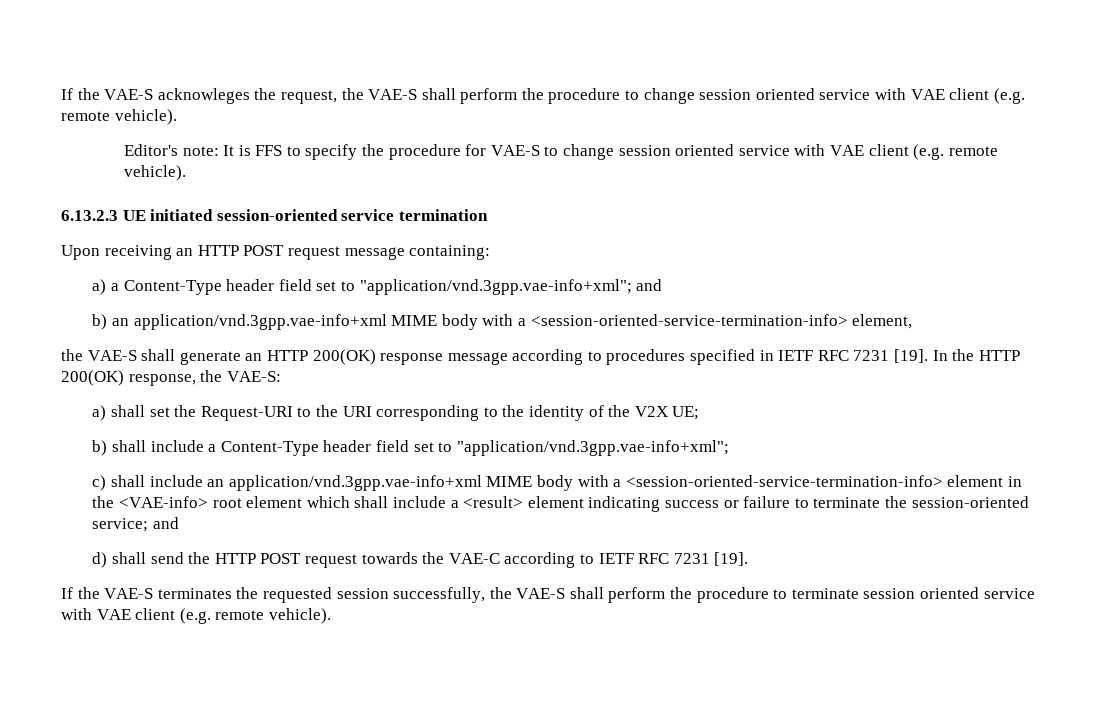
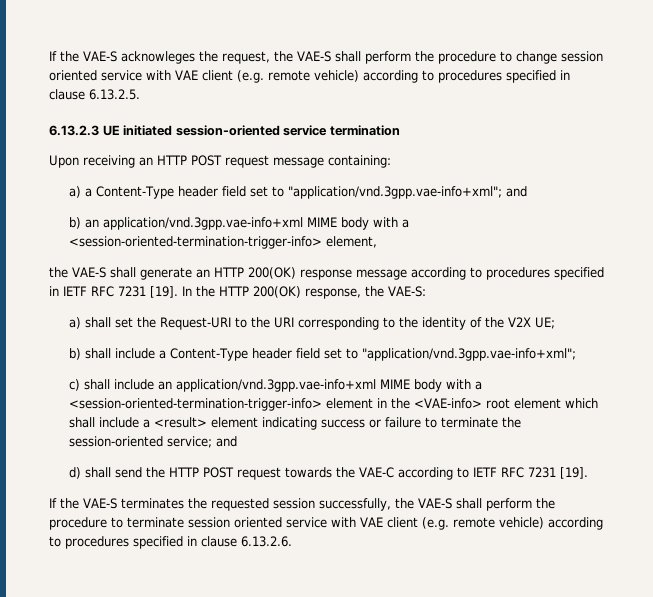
[114,109,177,125] [123,144,998,160] [123,165,186,181] vehicle). // Editor's note: It is FFS to specify the procedure for VAE-S to change session oriented service with VAE client (e.g. remote vehicle). -> [314,70,570,83] [49,89,140,100] vehicle) according to procedures specified in clause 6.13.2.5.
[530,314,848,326] <session-oriented-service-termination-info> -> [68,236,322,249] <session-oriented-termination-trigger-info>
[625,475,943,487] <session-oriented-service-termination-info> -> [68,398,322,411] <session-oriented-termination-trigger-info>
[268,608,331,624] vehicle). -> [499,517,603,530] [49,536,292,549] vehicle) according to procedures specified in clause 6.13.2.6.

